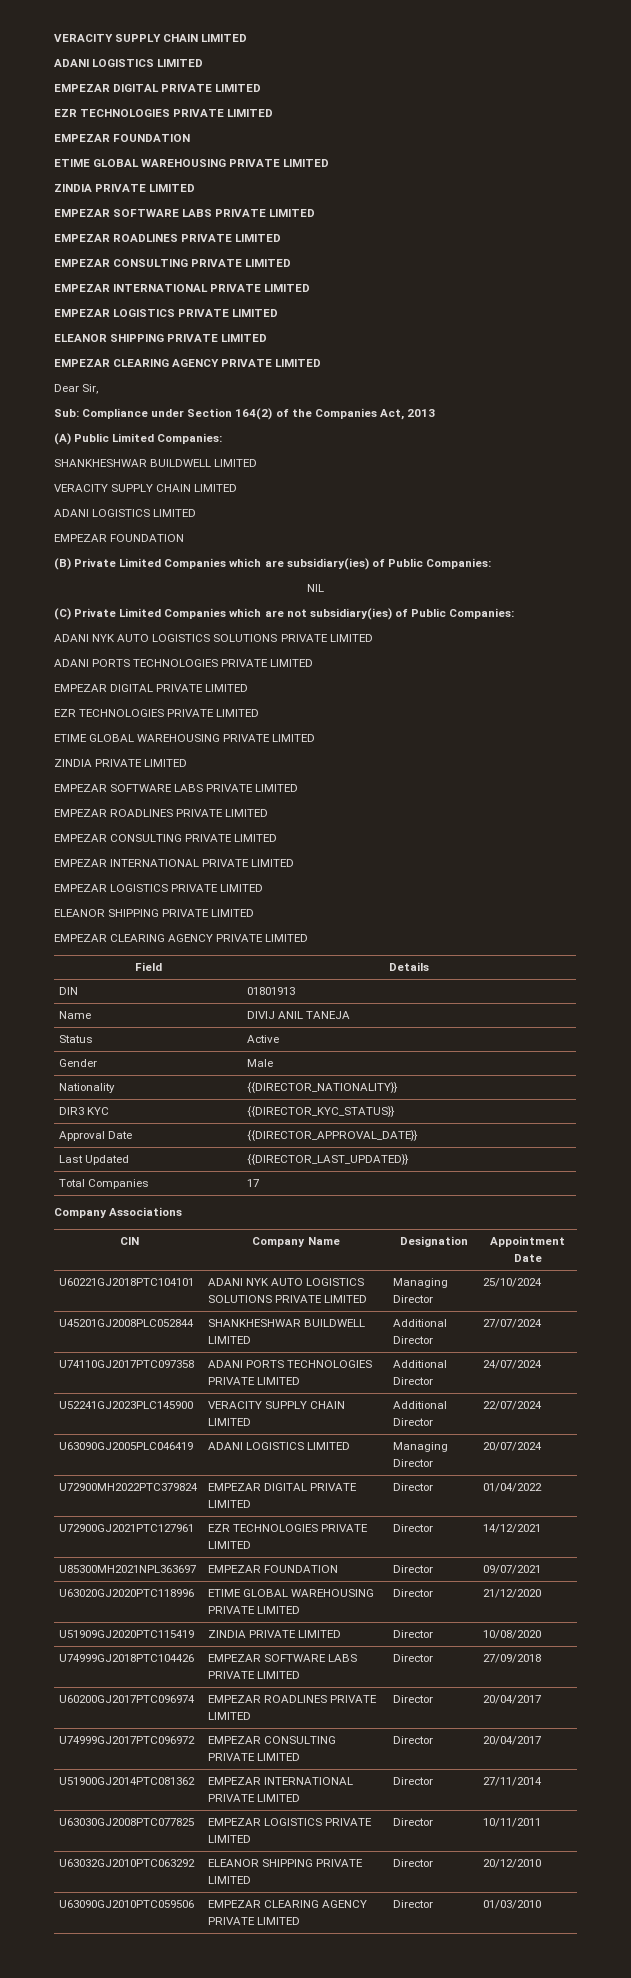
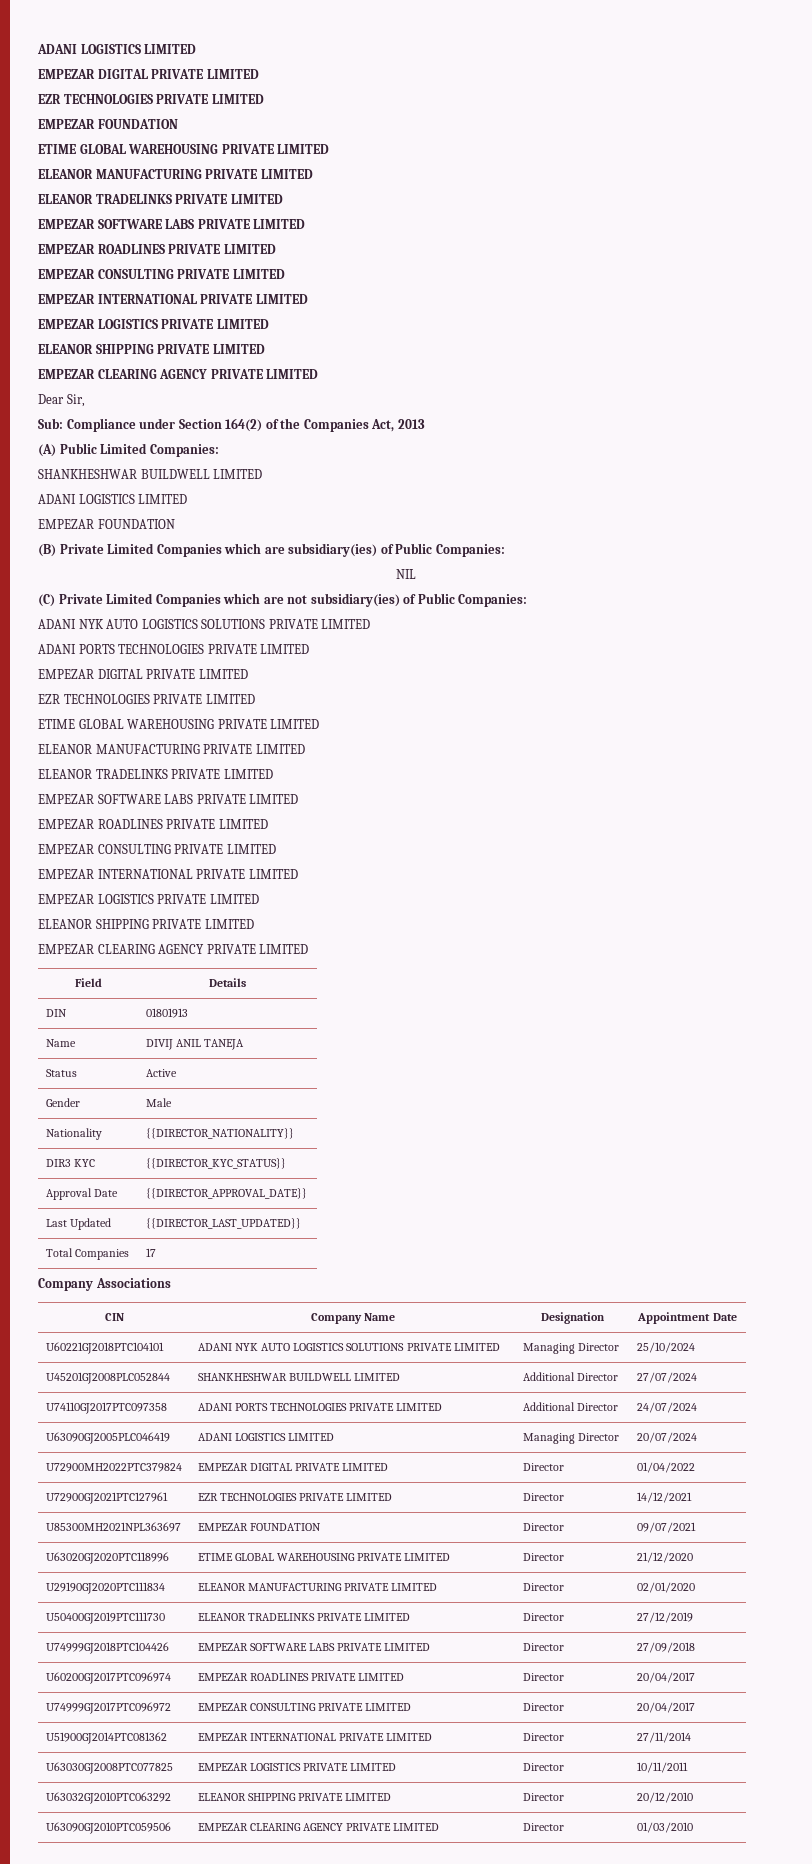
[54,34,248,42] VERACITY SUPPLY CHAIN LIMITED // -> (37, 49) none
[54,184,92,192] ZINDIA -> [38,169,313,179] [38,194,172,204] ELEANOR MANUFACTURING PRIVATE LIMITED // ELEANOR TRADELINKS
[54,484,238,492] // VERACITY SUPPLY CHAIN LIMITED -> (263, 474) none
[54,759,92,767] ZINDIA -> [38,744,305,754] [38,769,168,779] ELEANOR MANUFACTURING PRIVATE LIMITED // ELEANOR TRADELINKS
[59,1401,194,1409] [208,1401,346,1409] [208,1418,252,1426] [393,1401,448,1409] [393,1418,434,1426] [483,1401,543,1410] // U52241GJ2023PLC145900 | VERACITY SUPPLY CHAIN LIMITED | Additional Director | 22/07/2024 -> (697, 1407) none
[59,1630,195,1638] [208,1630,342,1638] [393,1630,434,1638] [483,1630,542,1639] U51909GJ2020PTC115419 | ZINDIA PRIVATE LIMITED | Director | 10/08/2020 -> [45,1582,165,1594] [197,1583,438,1591] [522,1583,564,1591] [636,1582,695,1593] [45,1612,165,1624] [197,1613,411,1621] [522,1613,564,1621] [636,1612,693,1623] U29190GJ2020PTC111834 | ELEANOR MANUFACTURING PRIVATE LIMITED | Director | 02/01/2020 // U50400GJ2019PTC111730 | ELEANOR TRADELINKS PRIVATE LIMITED | Director | 27/12/2019

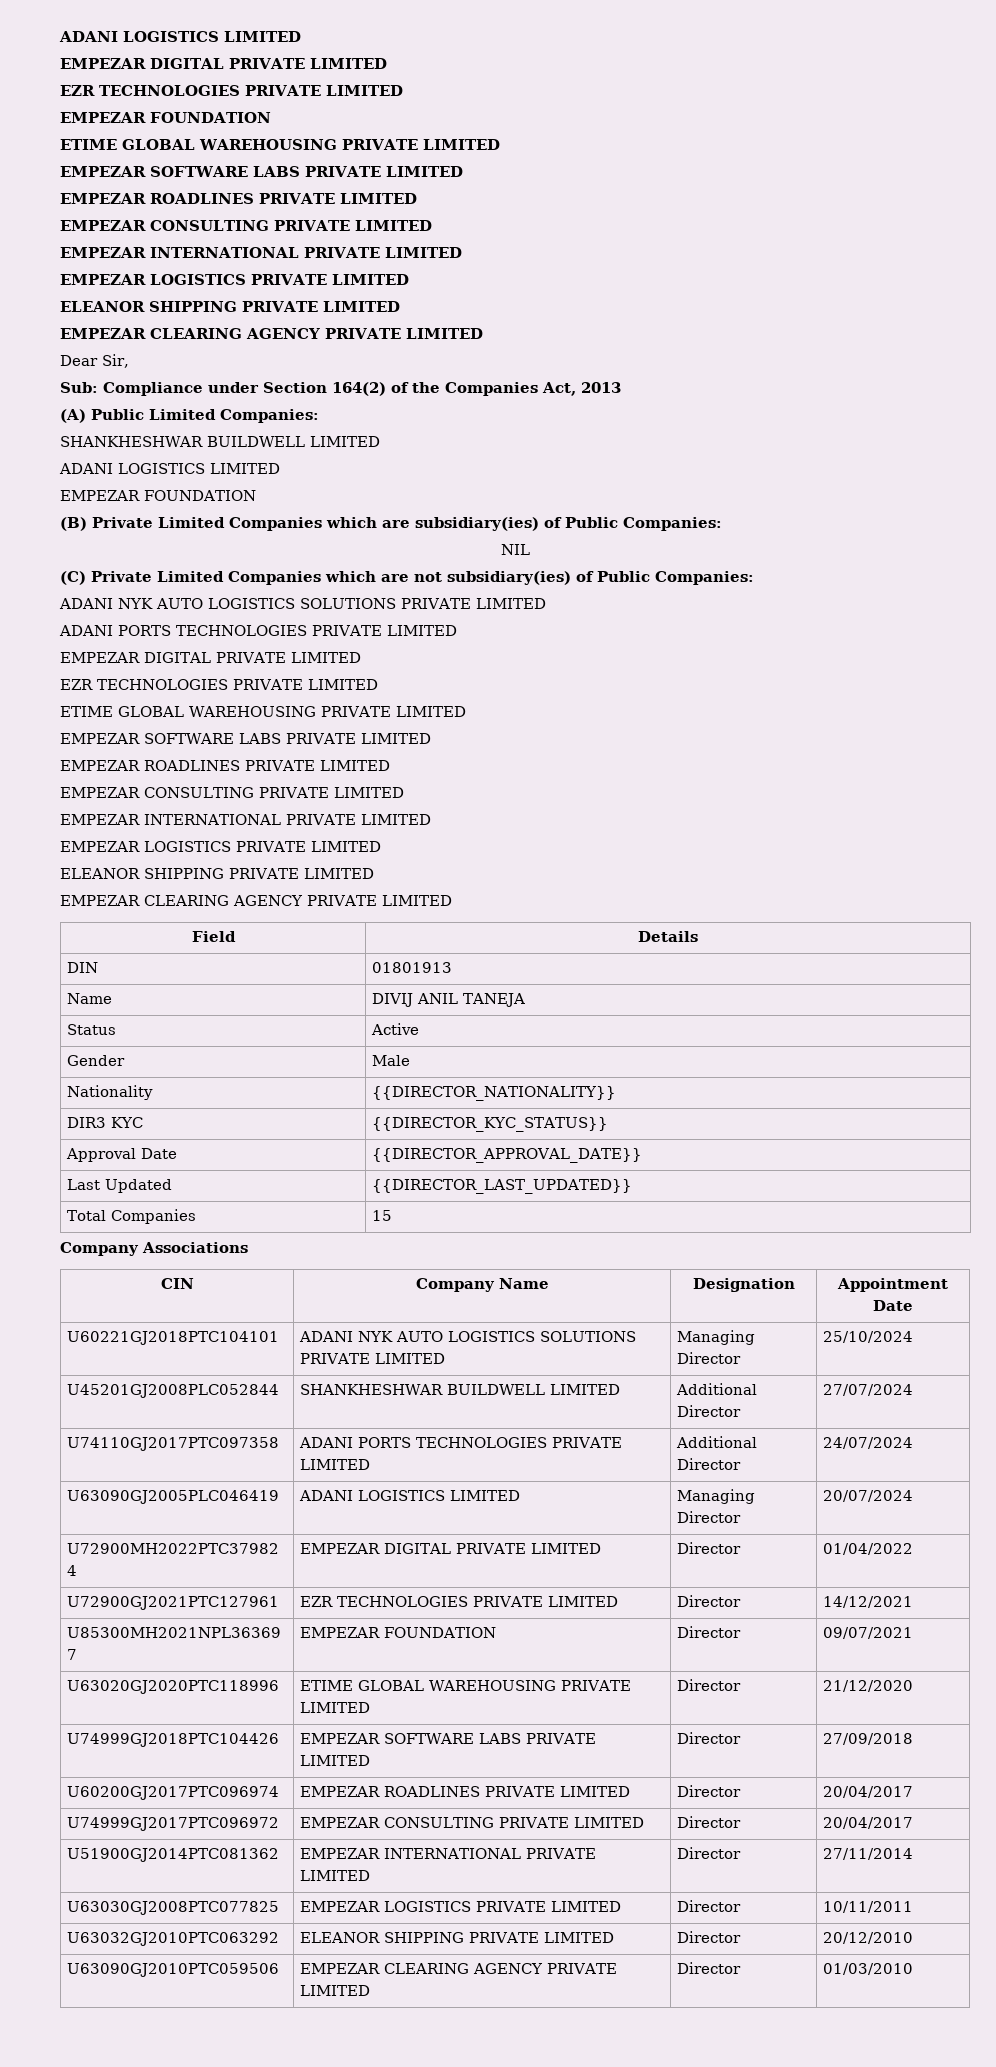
[38,169,313,179] [38,194,283,204] // ELEANOR MANUFACTURING PRIVATE LIMITED // ELEANOR TRADELINKS PRIVATE LIMITED -> (500, 144) none
[38,744,305,754] [38,769,273,779] // ELEANOR MANUFACTURING PRIVATE LIMITED // ELEANOR TRADELINKS PRIVATE LIMITED -> (466, 711) none
[145,1248,156,1257] 17 -> [371,1210,392,1221] 15
[45,1582,165,1594] [197,1583,438,1591] [522,1583,564,1591] [636,1582,695,1593] [45,1612,165,1624] [197,1613,411,1621] [522,1613,564,1621] [636,1612,693,1623] // U29190GJ2020PTC111834 | ELEANOR MANUFACTURING PRIVATE LIMITED | Director | 02/01/2020 // U50400GJ2019PTC111730 | ELEANOR TRADELINKS PRIVATE LIMITED | Director | 27/12/2019 -> (913, 1686) none

